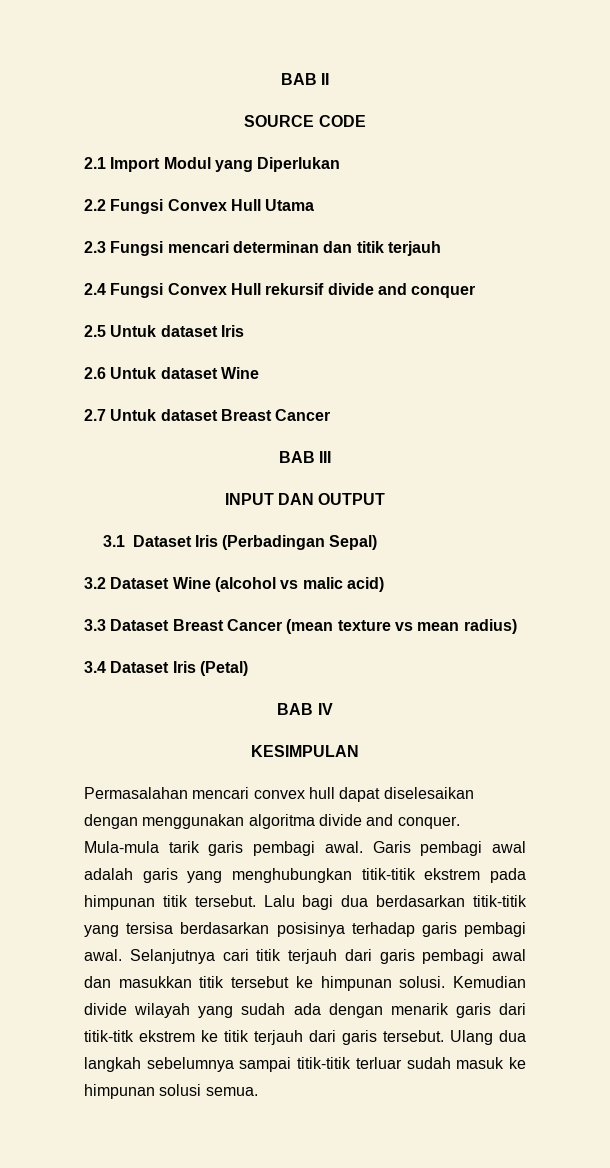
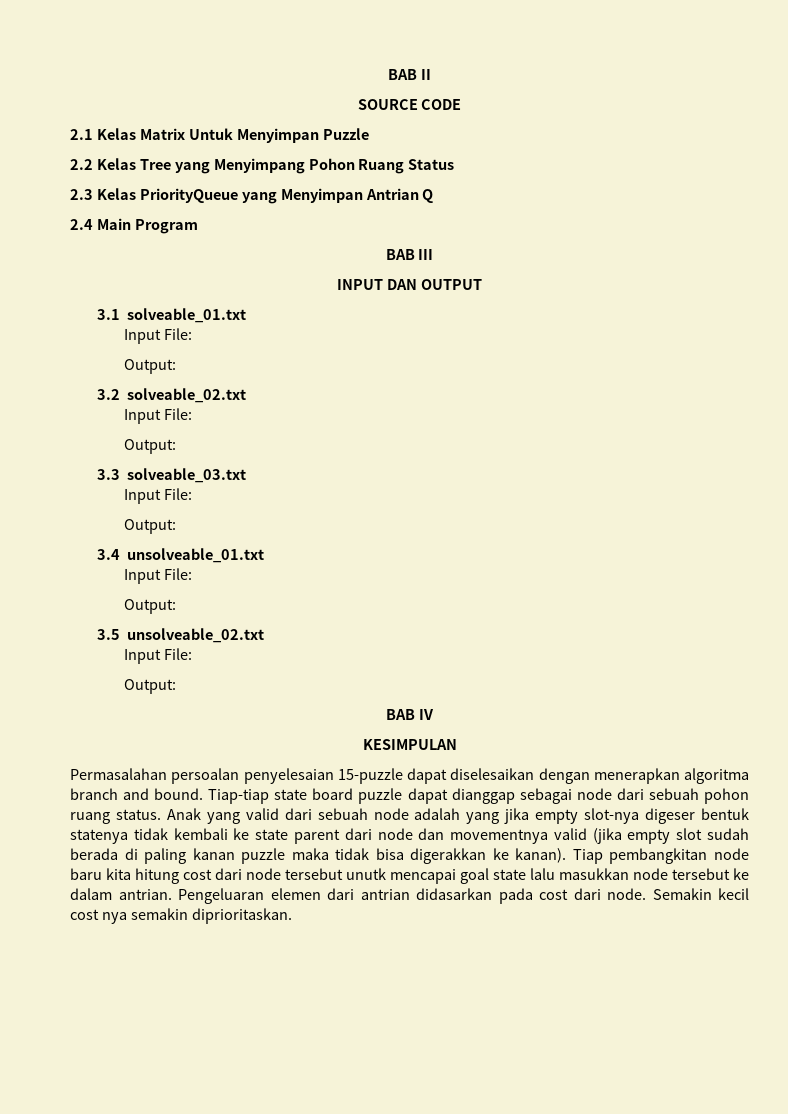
[110,157,341,172] [84,199,315,214] [84,241,441,256] [84,283,476,298] [84,325,244,337] [84,367,259,379] [84,409,331,421] Import Modul yang Diperlukan // 2.2 Fungsi Convex Hull Utama // 2.3 Fungsi mencari determinan dan titik terjauh // 2.4 Fungsi Convex Hull rekursif divide and conquer // 2.5 Untuk dataset Iris // 2.6 Untuk dataset Wine // 2.7 Untuk dataset Breast Cancer -> [96,128,369,143] [70,158,455,174] [70,188,434,204] [70,218,198,234] Kelas Matrix Untuk Menyimpan Puzzle // 2.2 Kelas Tree yang Menyimpang Pohon Ruang Status // 2.3 Kelas PriorityQueue yang Menyimpan Antrian Q // 2.4 Main Program
[132,535,378,550] [84,577,384,592] [84,619,517,634] [84,661,248,676] [277,703,333,715] [251,745,359,757] [84,787,474,802] [84,814,460,829] [84,841,526,856] [84,868,526,883] [84,895,527,910] [84,922,526,937] [84,949,526,964] [84,976,526,991] [84,1003,526,1018] [84,1030,526,1045] [84,1057,526,1072] [84,1084,258,1099] Dataset Iris (Perbadingan Sepal) // 3.2 Dataset Wine (alcohol vs malic acid) // 3.3 Dataset Breast Cancer (mean texture vs mean radius) // 3.4 Dataset Iris (Petal) // BAB IV // KESIMPULAN // Permasalahan mencari convex hull dapat diselesaikan dengan menggunakan algoritma divide and conquer. Mula-mula tarik garis pembagi awal. Garis pembagi awal adalah garis yang menghubungkan titik-titik ekstrem pada himpunan titik tersebut. Lalu bagi dua berdasarkan titik-titik yang tersisa berdasarkan posisinya terhadap garis pembagi awal. Selanjutnya cari titik terjauh dari garis pembagi awal dan masukkan titik tersebut ke himpunan solusi. Kemudian divide wilayah yang sudah ada dengan menarik garis dari titik-titk ekstrem ke titik terjauh dari garis tersebut. Ulang dua langkah sebelumnya sampai titik-titik terluar sudah masuk ke himpunan solusi semua. -> [127,308,247,323] [124,328,193,344] [124,359,177,374] [97,388,247,403] [124,408,193,424] [124,439,177,454] [97,468,247,483] [124,488,193,504] [124,519,177,534] [97,548,265,563] [124,568,193,584] [124,599,177,614] [97,628,265,643] [124,648,193,664] [124,679,177,694] [386,709,434,720] [362,739,457,750] [70,768,749,784] [70,788,750,804] [70,808,750,824] [70,828,750,844] [70,848,750,864] [70,868,749,884] [70,888,749,904] [70,908,292,924] solveable_01.txt // Input File: // Output: // 3.2 solveable_02.txt // Input File: // Output: // 3.3 solveable_03.txt // Input File: // Output: // 3.4 unsolveable_01.txt // Input File: // Output: // 3.5 unsolveable_02.txt // Input File: // Output: // BAB IV // KESIMPULAN // Permasalahan persoalan penyelesaian 15-puzzle dapat diselesaikan dengan menerapkan algoritma branch and bound. Tiap-tiap state board puzzle dapat dianggap sebagai node dari sebuah pohon ruang status. Anak yang valid dari sebuah node adalah yang jika empty slot-nya digeser bentuk statenya tidak kembali ke state parent dari node dan movementnya valid (jika empty slot sudah berada di paling kanan puzzle maka tidak bisa digerakkan ke kanan). Tiap pembangkitan node baru kita hitung cost dari node tersebut unutk mencapai goal state lalu masukkan node tersebut ke dalam antrian. Pengeluaran elemen dari antrian didasarkan pada cost dari node. Semakin kecil cost nya semakin diprioritaskan.

